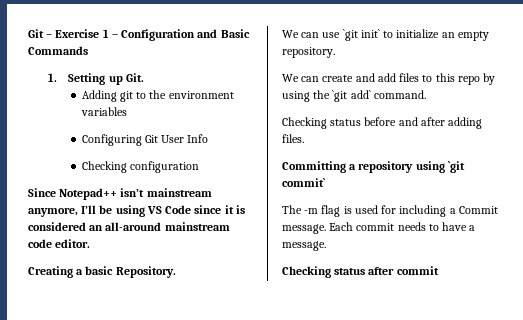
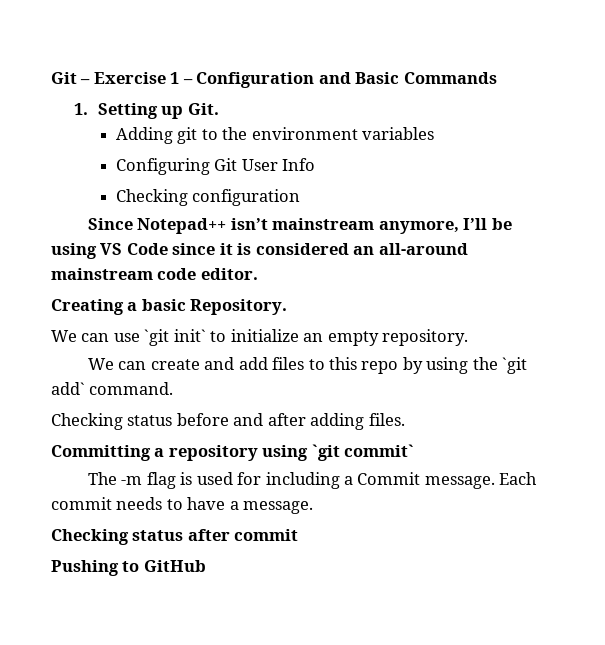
(439, 270) none -> [51,560,206,576] // Pushing to GitHub

